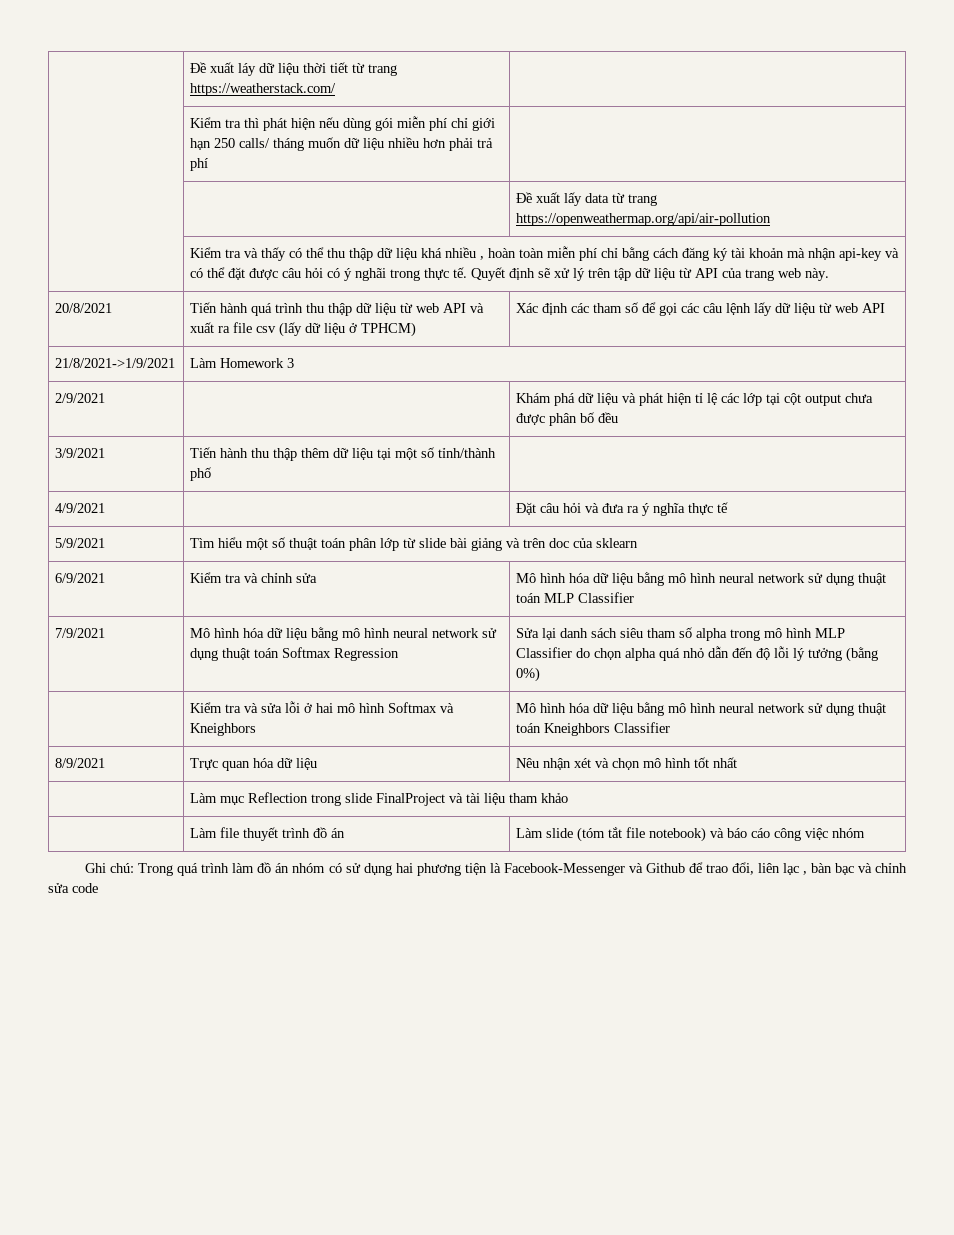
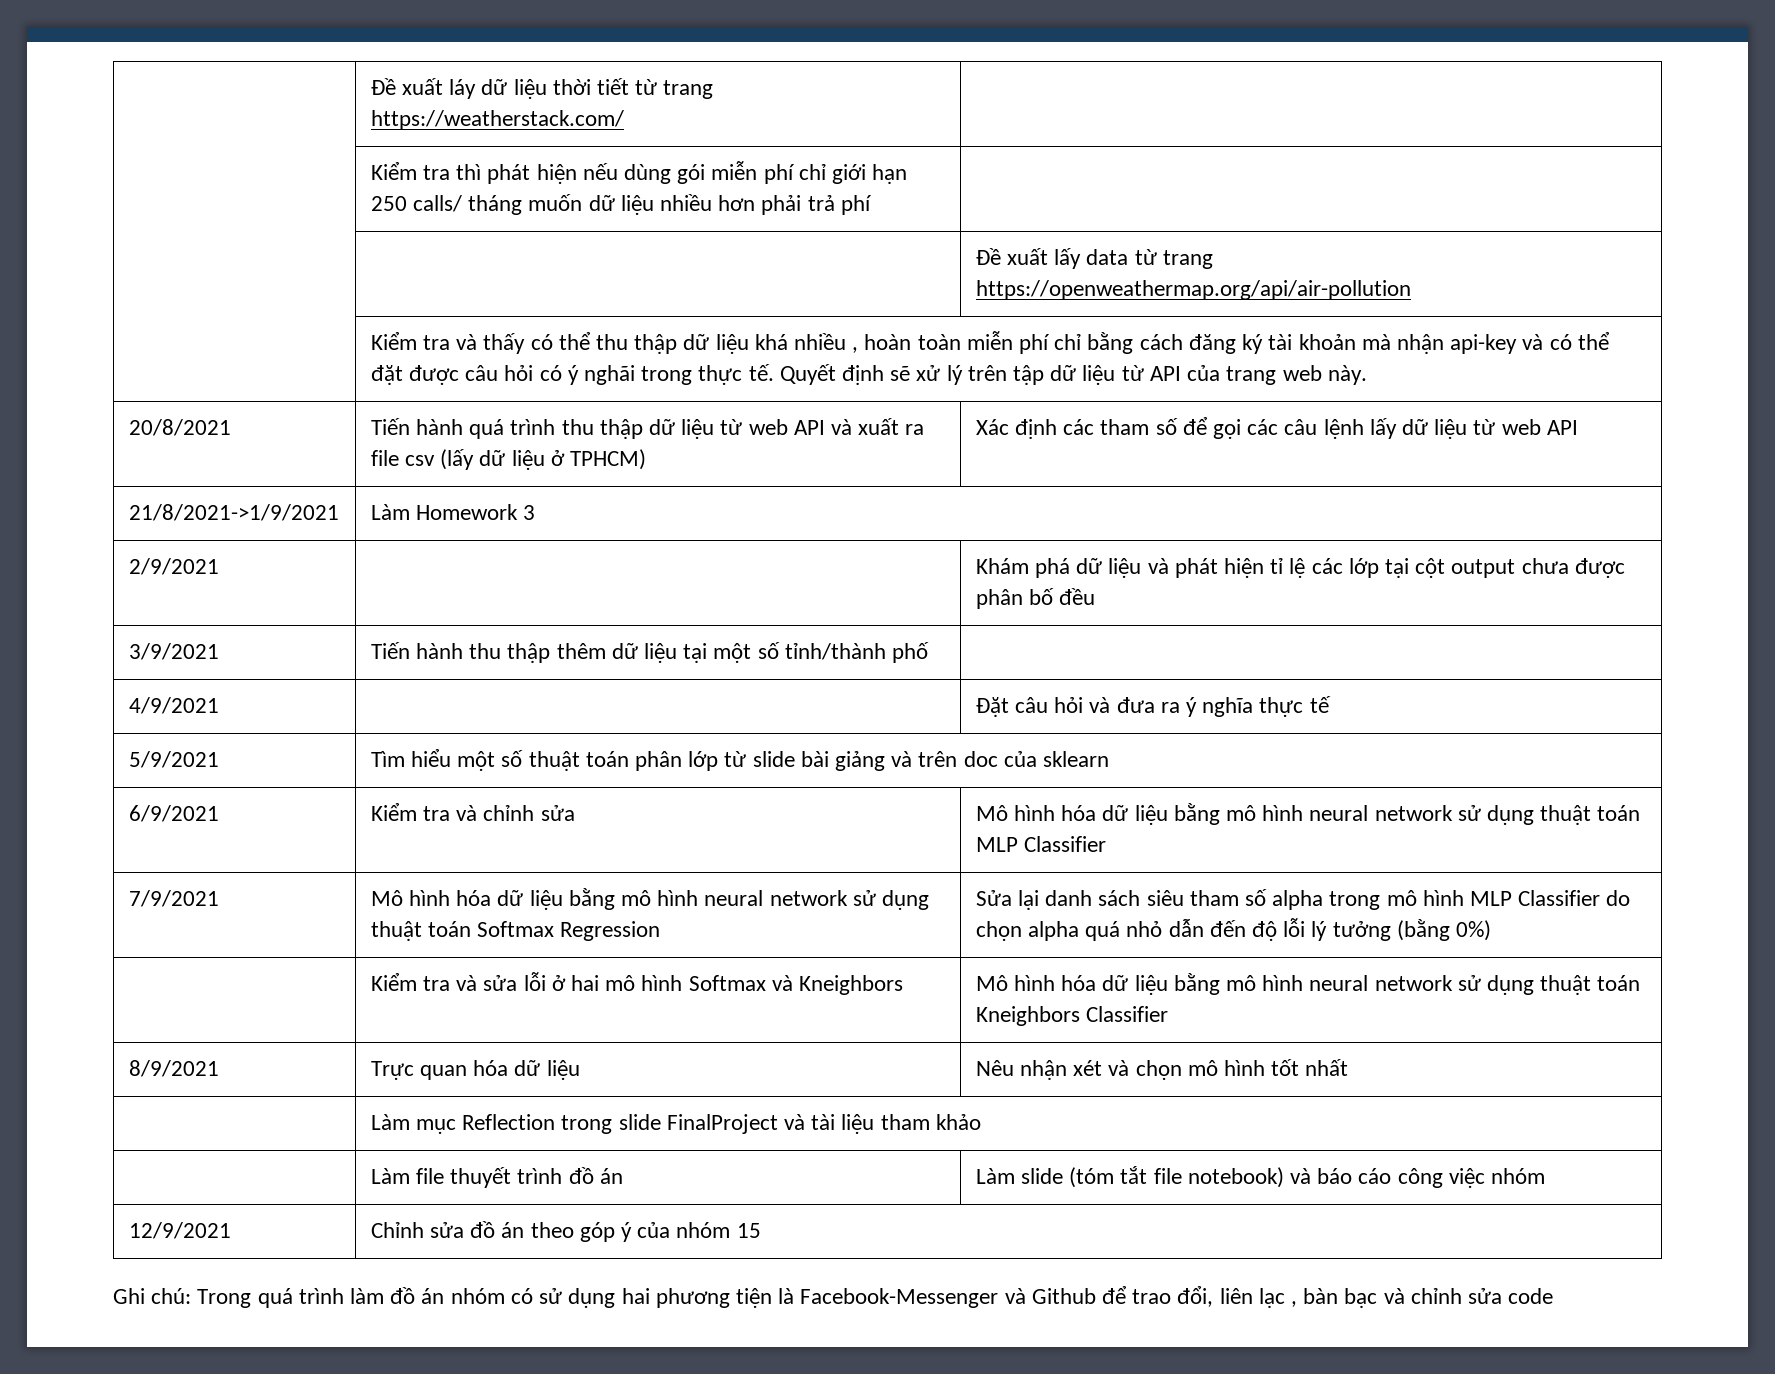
(866, 833) none -> [128,1222,231,1239] [370,1221,761,1242] // 12/9/2021 | Chỉnh sửa đồ án theo góp ý của nhóm 15

